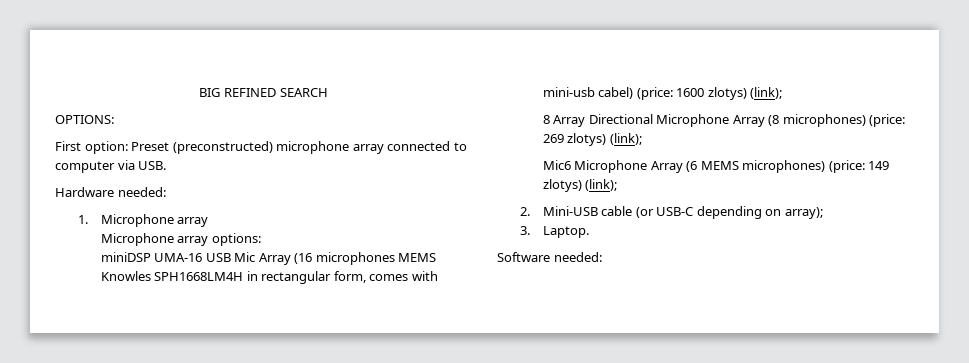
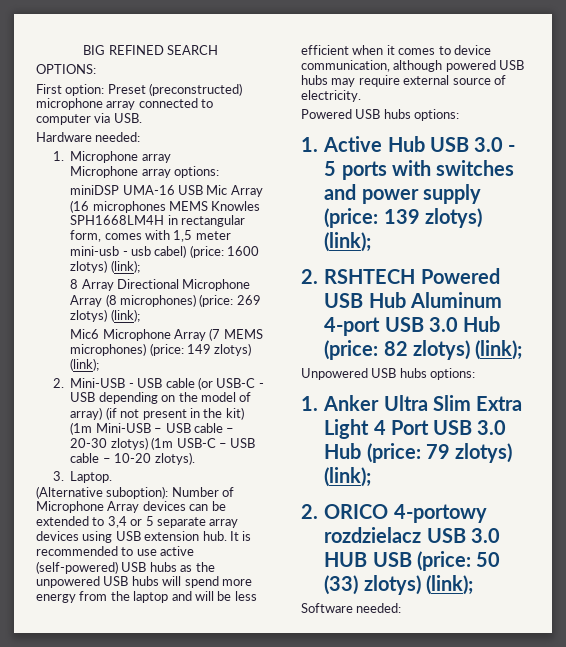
[542,87,595,97] mini-usb -> [173,230,231,242] [70,246,152,256] 1,5 meter mini-usb - usb
[686,161,698,172] (6 -> [209,328,221,341] (7
(598, 211) none -> [128,378,163,388] - USB
[696,206,823,219] [519,226,589,238] depending on array); // 3. Laptop. -> [258,383,264,388] [70,392,252,404] [70,407,244,420] [70,422,235,435] [70,437,256,450] [70,452,195,465] [53,471,113,483] [36,486,235,499] [36,501,226,513] [36,516,239,528] [36,531,252,543] [36,546,195,556] [36,561,215,574] [36,576,252,588] [36,591,257,603] [301,45,491,55] [301,60,525,72] [301,75,506,87] [301,90,361,102] [301,109,460,121] [301,136,516,152] [324,160,515,180] [324,184,481,204] [324,208,482,228] [324,232,372,252] [301,268,500,284] [324,292,502,308] [324,316,501,336] [324,340,523,360] [301,368,476,380] [301,395,523,411] [324,419,507,439] [324,443,513,463] [324,467,372,487] [301,504,487,523] [324,527,500,543] [324,551,501,571] [324,575,473,595] - USB depending on the model of array) (if not present in the kit) (1m Mini-USB – USB cable – 20-30 zlotys) (1m USB-C – USB cable – 10-20 zlotys). // 3. Laptop. // (Alternative suboption): Number of Microphone Array devices can be extended to 3,4 or 5 separate array devices using USB extension hub. It is recommended to use active (self-powered) USB hubs as the unpowered USB hubs will spend more energy from the laptop and will be less efficient when it comes to device communication, although powered USB hubs may require external source of electricity. // Powered USB hubs options: // 1. Active Hub USB 3.0 - 5 ports with switches and power supply (price: 139 zlotys) (link); // 2. RSHTECH Powered USB Hub Aluminum 4-port USB 3.0 Hub (price: 82 zlotys) (link); // Unpowered USB hubs options: // 1. Anker Ultra Slim Extra Light 4 Port USB 3.0 Hub (price: 79 zlotys) (link); // 2. ORICO 4-portowy rozdzielacz USB 3.0 HUB USB (price: 50 (33) zlotys) (link);

